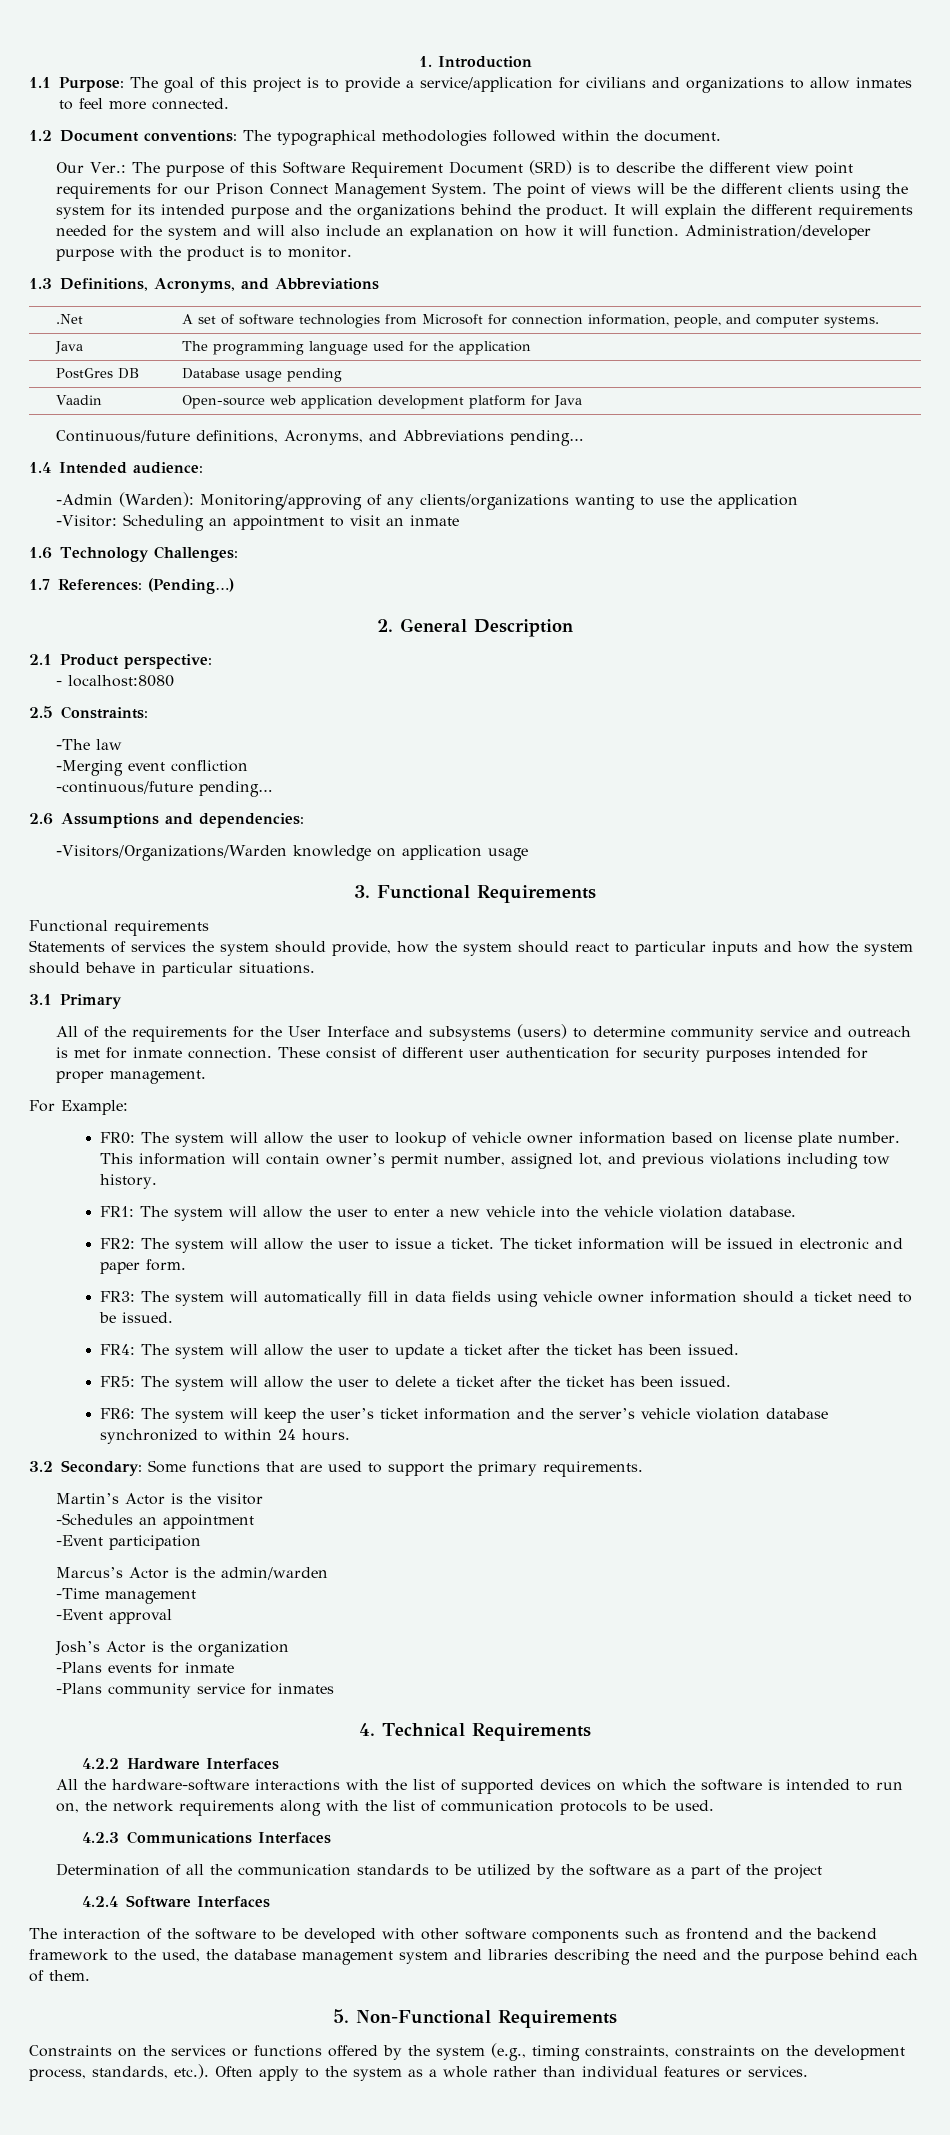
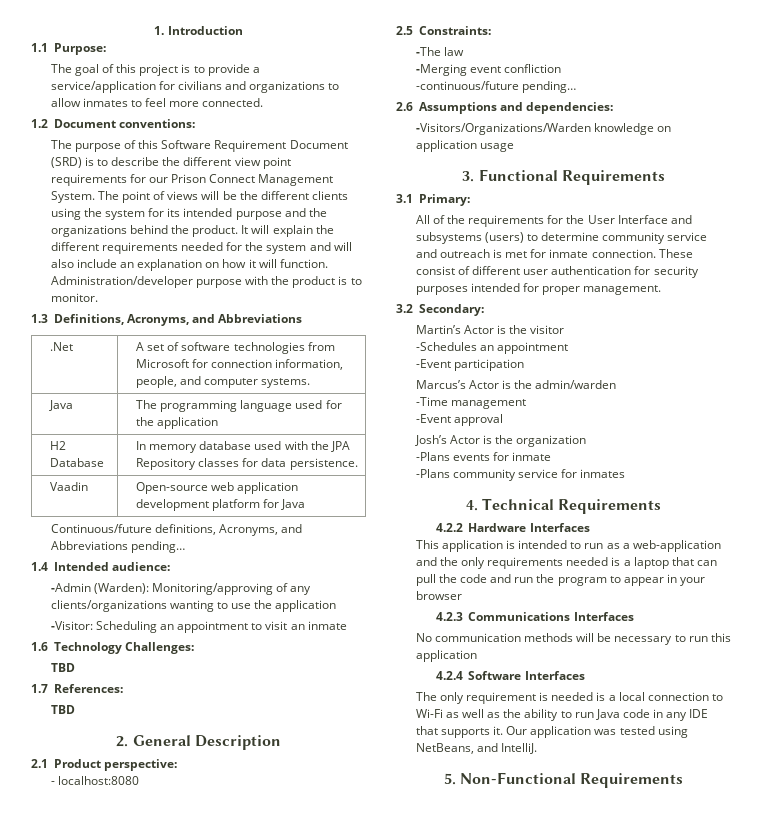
(124, 84) none -> (106, 49) //
[243,130,721,146] [55,162,126,173] The typographical methodologies followed within the document. // Our Ver.: -> (195, 123) //
[55,368,139,379] [181,368,342,382] PostGres DB | Database usage pending -> [50,441,67,450] [50,458,105,467] [136,441,350,453] [136,458,358,470] H2 Database | In memory database used with the JPA Repository classes for data persistence.
(238, 554) none -> [50,663,75,672] // TBD
[148,578,234,594] (Pending…) -> [50,705,75,714] // TBD
[29,920,209,936] [29,940,913,956] [29,962,315,977] // Functional requirements // Statements of services the system should provide, how the system should react to particular inputs and how the system should behave in particular situations. -> (665, 177) none
[60,994,122,1009] Primary -> [418,194,470,206] Primary:
[29,1100,128,1115] [100,1132,901,1147] [100,1153,891,1169] [100,1174,158,1189] [100,1206,797,1221] [100,1238,904,1253] [100,1259,187,1274] [100,1291,913,1307] [99,1312,174,1323] [100,1344,740,1359] [100,1376,732,1391] [100,1408,829,1423] [100,1429,351,1444] [29,1460,643,1477] For Example: // FR0: The system will allow the user to lookup of vehicle owner information based on license plate number. This information will contain owner’s permit number, assigned lot, and previous violations including tow history. // FR1: The system will allow the user to enter a new vehicle into the vehicle violation database. // FR2: The system will allow the user to issue a ticket. The ticket information will be issued in electronic and paper form. // FR3: The system will automatically fill in data fields using vehicle owner information should a ticket need to be issued. // FR4: The system will allow the user to update a ticket after the ticket has been issued. // FR5: The system will allow the user to delete a ticket after the ticket has been issued. // FR6: The system will keep the user’s ticket information and the server’s vehicle violation database synchronized to within 24 hours. // 3.2 Secondary: Some functions that are used to support the primary requirements. -> [396,304,484,316] 3.2 Secondary:
[55,1779,903,1794] [55,1800,714,1816] [82,1831,332,1844] [55,1863,822,1879] [82,1895,271,1908] [29,1928,877,1943] [29,1949,918,1965] [29,1970,90,1982] [333,2009,617,2028] [29,2043,905,2061] [29,2064,808,2081] All the hardware-software interactions with the list of supported devices on which the software is intended to run on, the network requirements along with the list of communication protocols to be used. // 4.2.3 Communications Interfaces // Determination of all the communication standards to be utilized by the software as a part of the project // 4.2.4 Software Interfaces // The interaction of the software to be developed with other software components such as frontend and the backend framework to the used, the database management system and libraries describing the need and the purpose behind each of them. // 5. Non-Functional Requirements // Constraints on the services or functions offered by the system (e.g., timing constraints, constraints on the development process, standards, etc.). Often apply to the system as a whole rather than individual features or services. -> [415,540,721,552] [415,557,717,569] [415,574,705,586] [415,591,462,600] [435,612,634,621] [415,633,731,645] [415,650,477,662] [435,671,585,680] [415,692,723,704] [415,709,709,721] [415,726,688,738] [415,743,538,754] [443,772,684,788] This application is intended to run as a web-application and the only requirements needed is a laptop that can pull the code and run the program to appear in your browser // 4.2.3 Communications Interfaces // No communication methods will be necessary to run this application // 4.2.4 Software Interfaces // The only requirement is needed is a local connection to Wi-Fi as well as the ability to run Java code in any IDE that supports it. Our application was tested using NetBeans, and IntelliJ. // 5. Non-Functional Requirements

